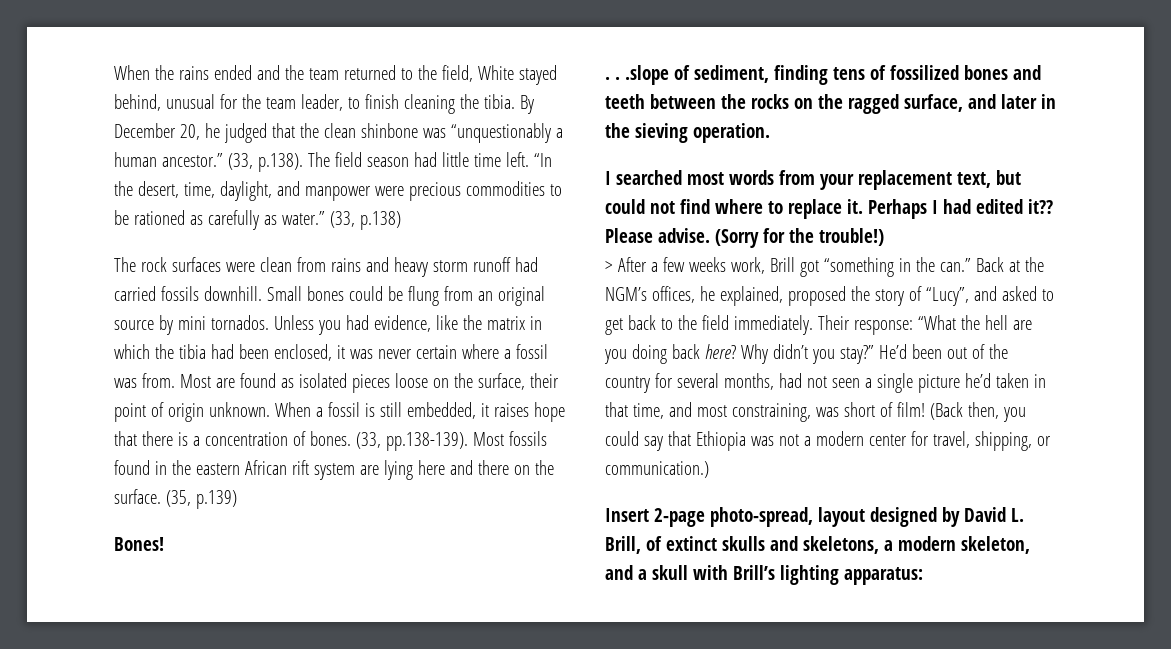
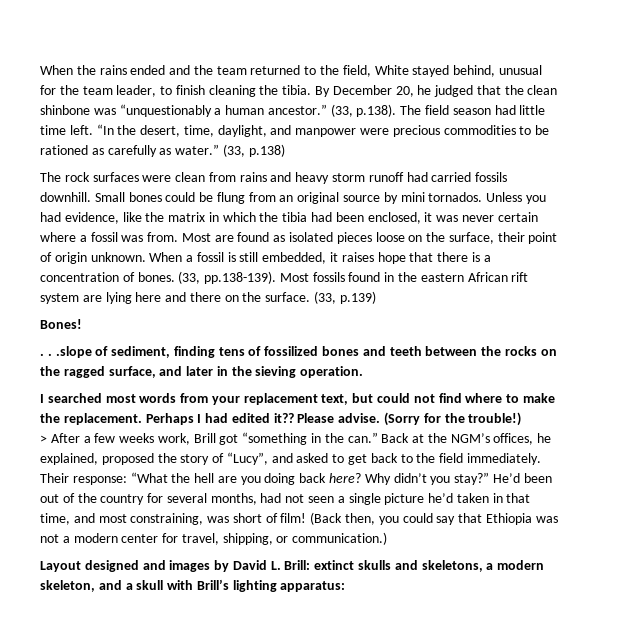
[165,490,191,507] (35, -> [314,291,337,304] (33,
[787,199,863,219] replace it. -> [522,393,555,403] [40,413,142,425] make the replacement.
[605,507,937,527] Insert 2-page photo-spread, layout designed -> [40,560,211,572] Layout designed and images
[605,536,662,554] Brill, of -> [284,560,311,570] Brill:

